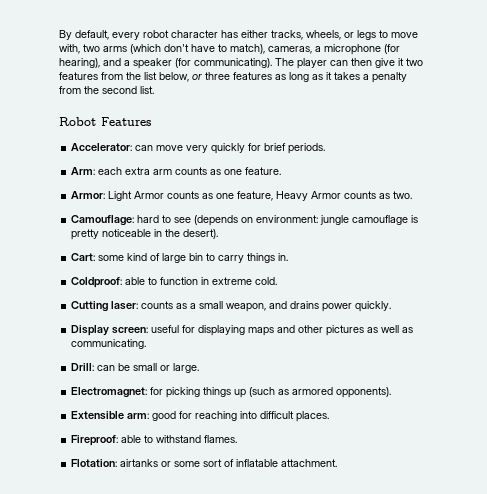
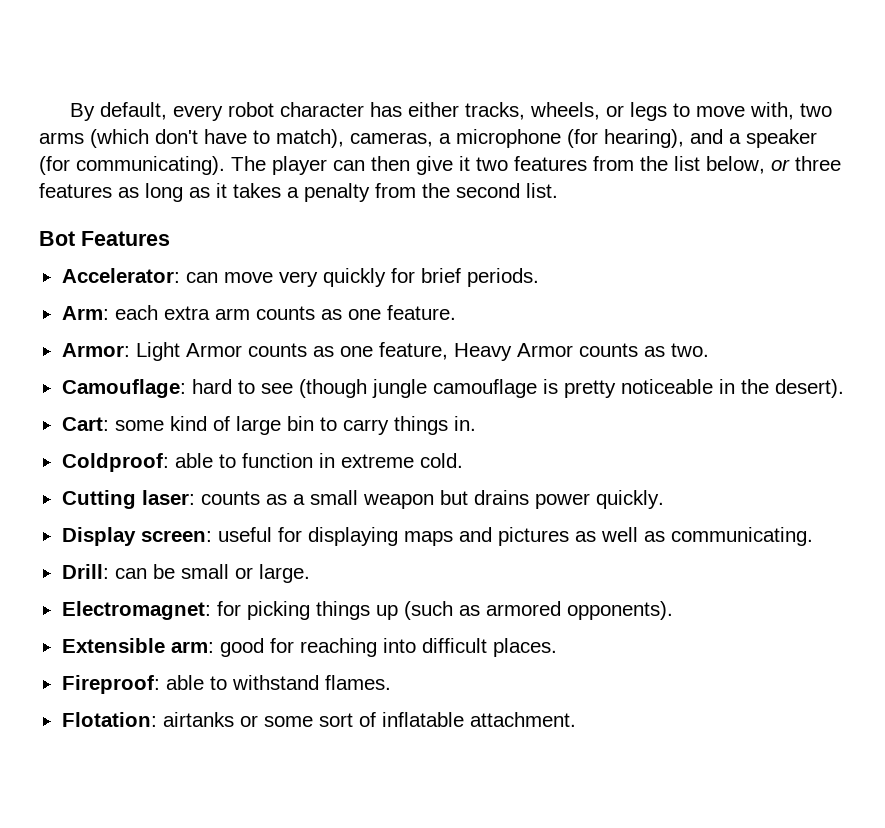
[59,117,96,126] Robot -> [39,231,75,246] Bot
[194,215,319,226] (depends on environment: -> [298,379,367,398] (though
[226,301,288,312] weapon, and -> [362,490,468,509] weapon but
[298,325,324,333] other -> (492, 534) none

